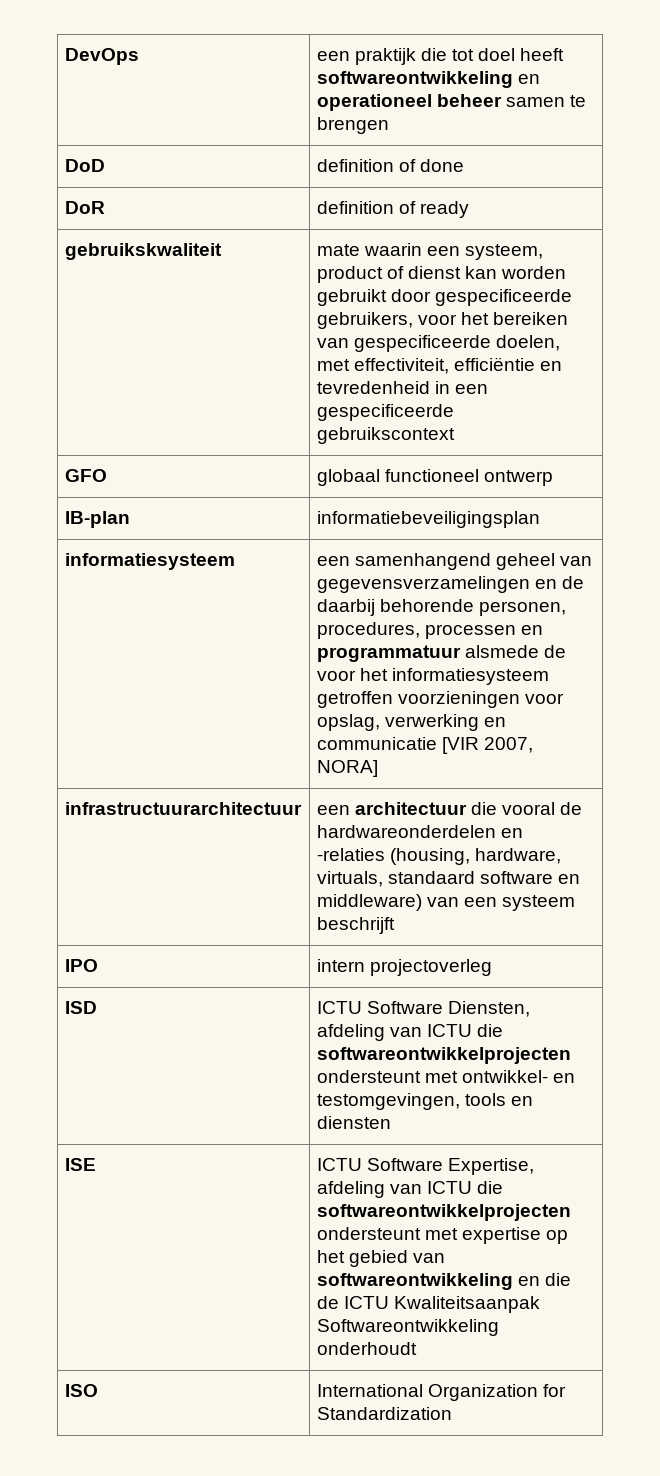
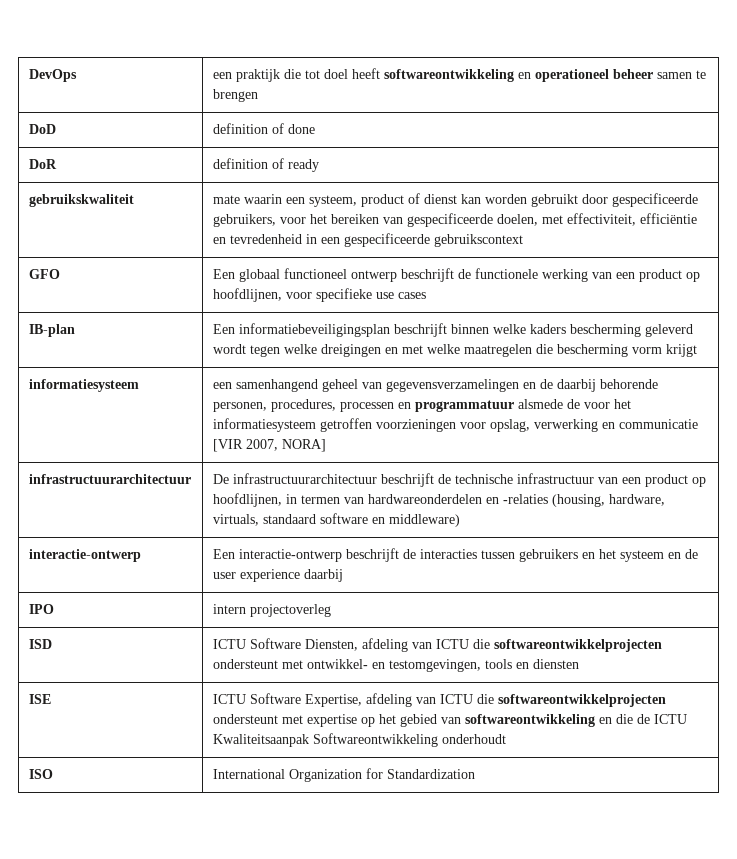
(107, 475) none -> [212,269,235,279] Een
(553, 478) none -> [400,268,700,282] [212,288,426,302] beschrijft de functionele werking van een product op hoofdlijnen, voor specifieke use cases
(130, 519) none -> [212,324,235,334] Een
(540, 519) none -> [393,323,693,337] [212,344,697,357] beschrijft binnen welke kaders bescherming geleverd wordt tegen welke dreigingen en met welke maatregelen die bescherming vorm krijgt
[316,802,583,815] een architectuur die vooral de -> [212,473,706,487] [212,493,364,507] De infrastructuurarchitectuur beschrijft de technische infrastructuur van een product op hoofdlijnen, in termen van
[426,895,575,911] [316,917,395,934] van een systeem beschrijft -> [28,549,141,562] [212,548,698,562] [212,569,343,582] // interactie-ontwerp | Een interactie-ontwerp beschrijft de interacties tussen gebruikers en het systeem en de user experience daarbij

